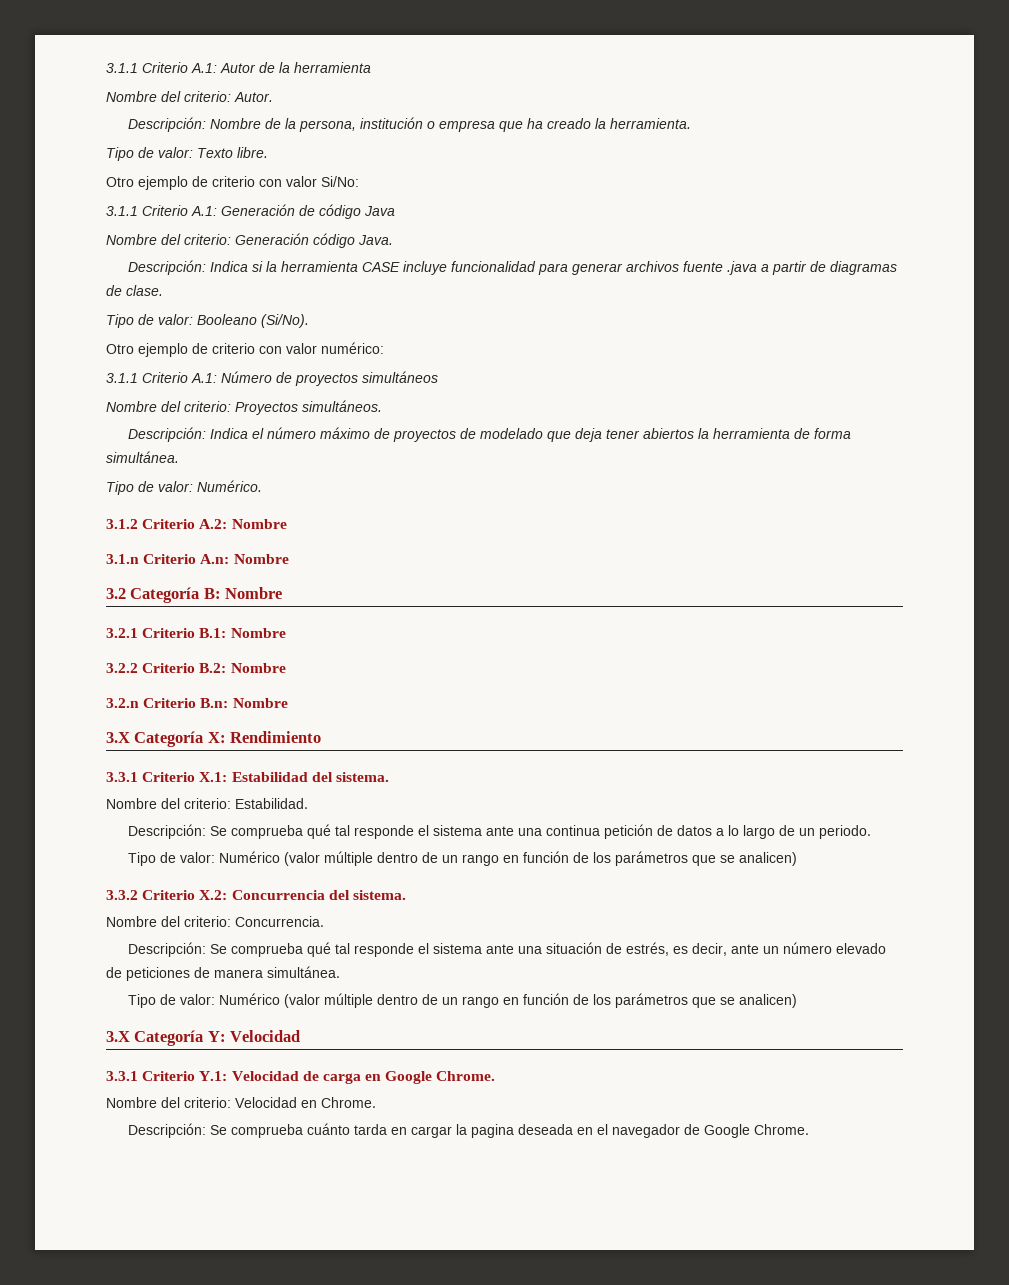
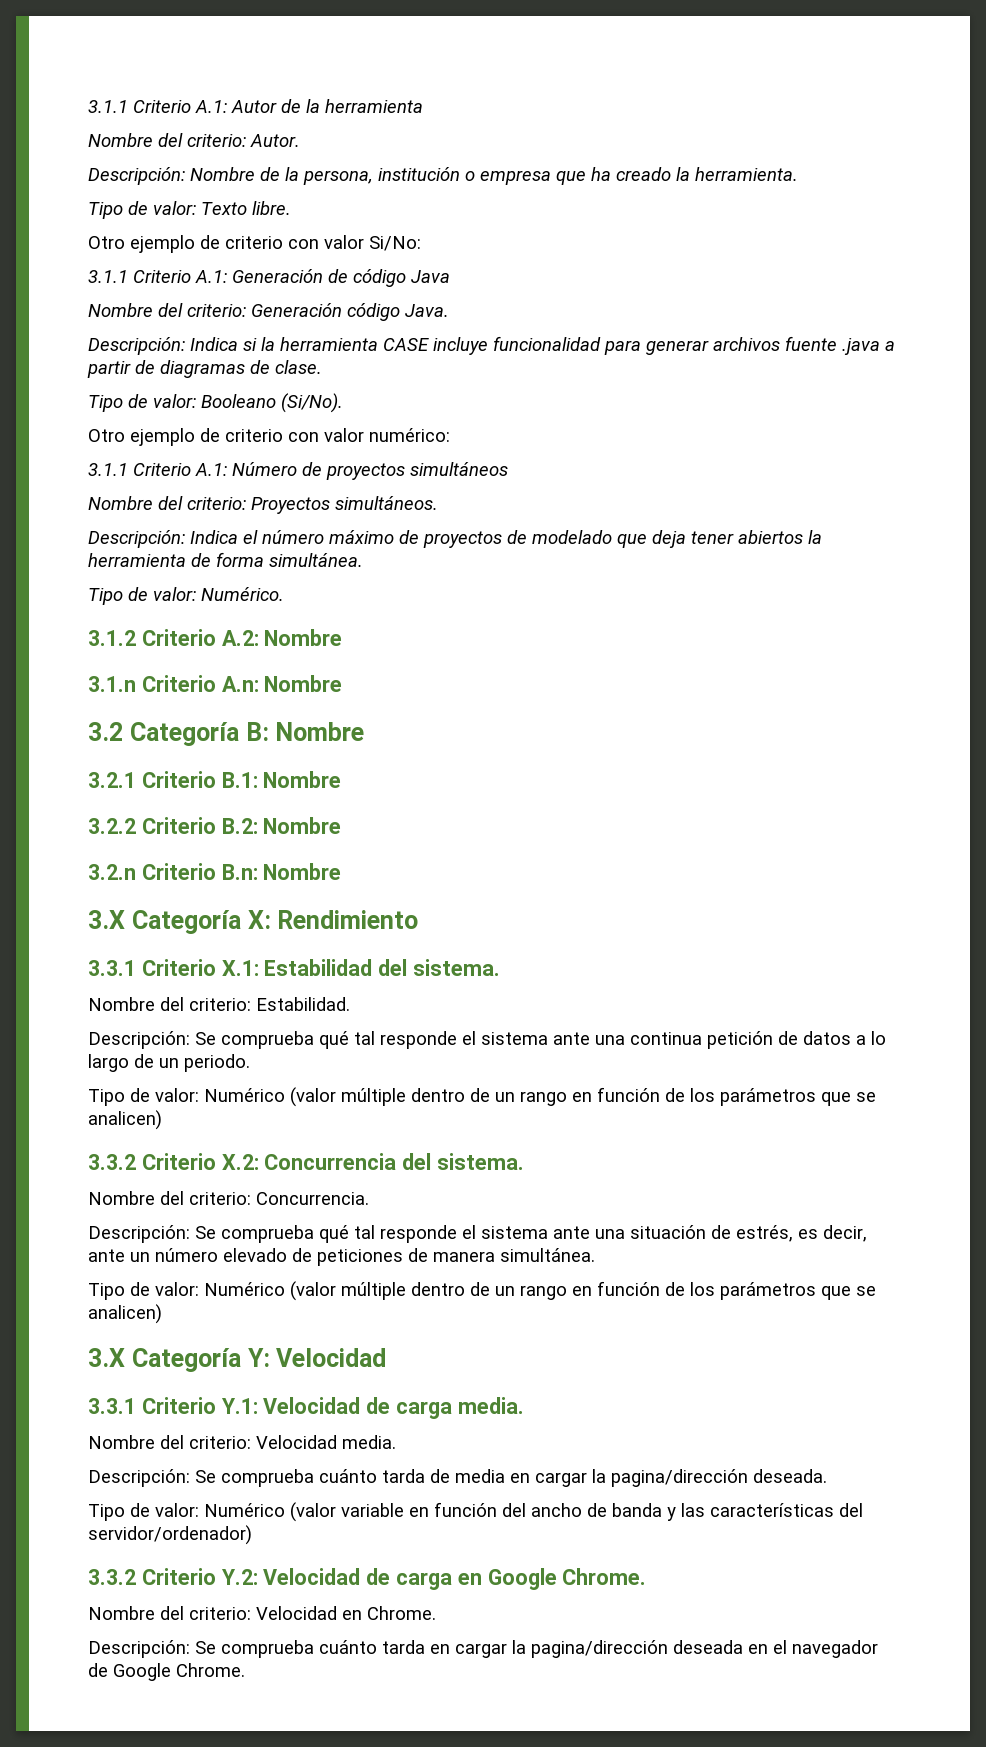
(361, 1078) none -> [457,1397,524,1414] [88,1435,396,1449] [88,1469,827,1487] [88,1502,863,1522] [88,1525,252,1545] [88,1568,453,1590] media. // Nombre del criterio: Velocidad media. // Descripción: Se comprueba cuánto tarda de media en cargar la pagina/dirección deseada. // Tipo de valor: Numérico (valor variable en función del ancho de banda y las características del servidor/ordenador) // 3.3.2 Criterio Y.2: Velocidad de carga
[470,1124,514,1138] pagina -> [531,1640,668,1658] pagina/dirección

